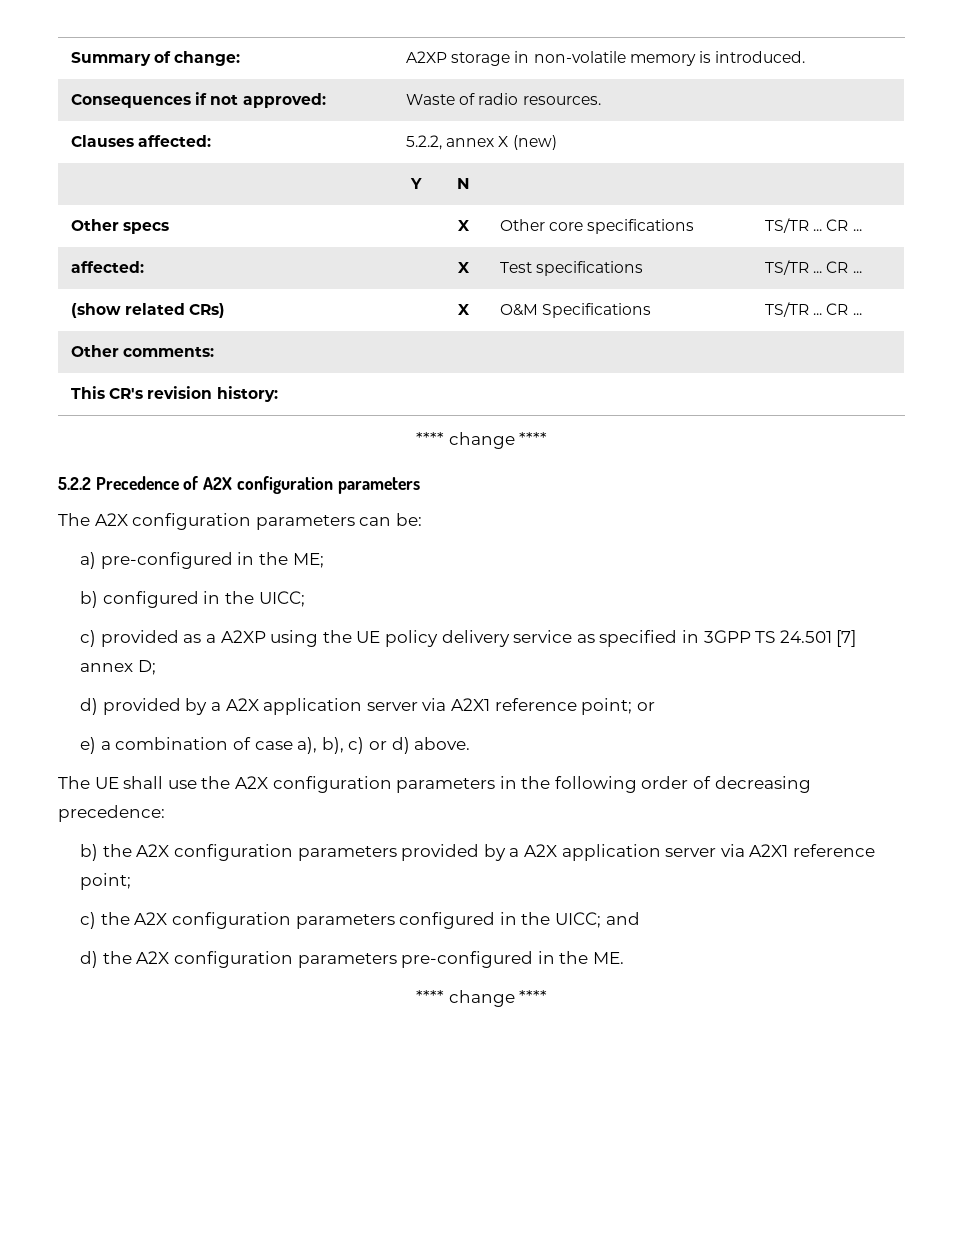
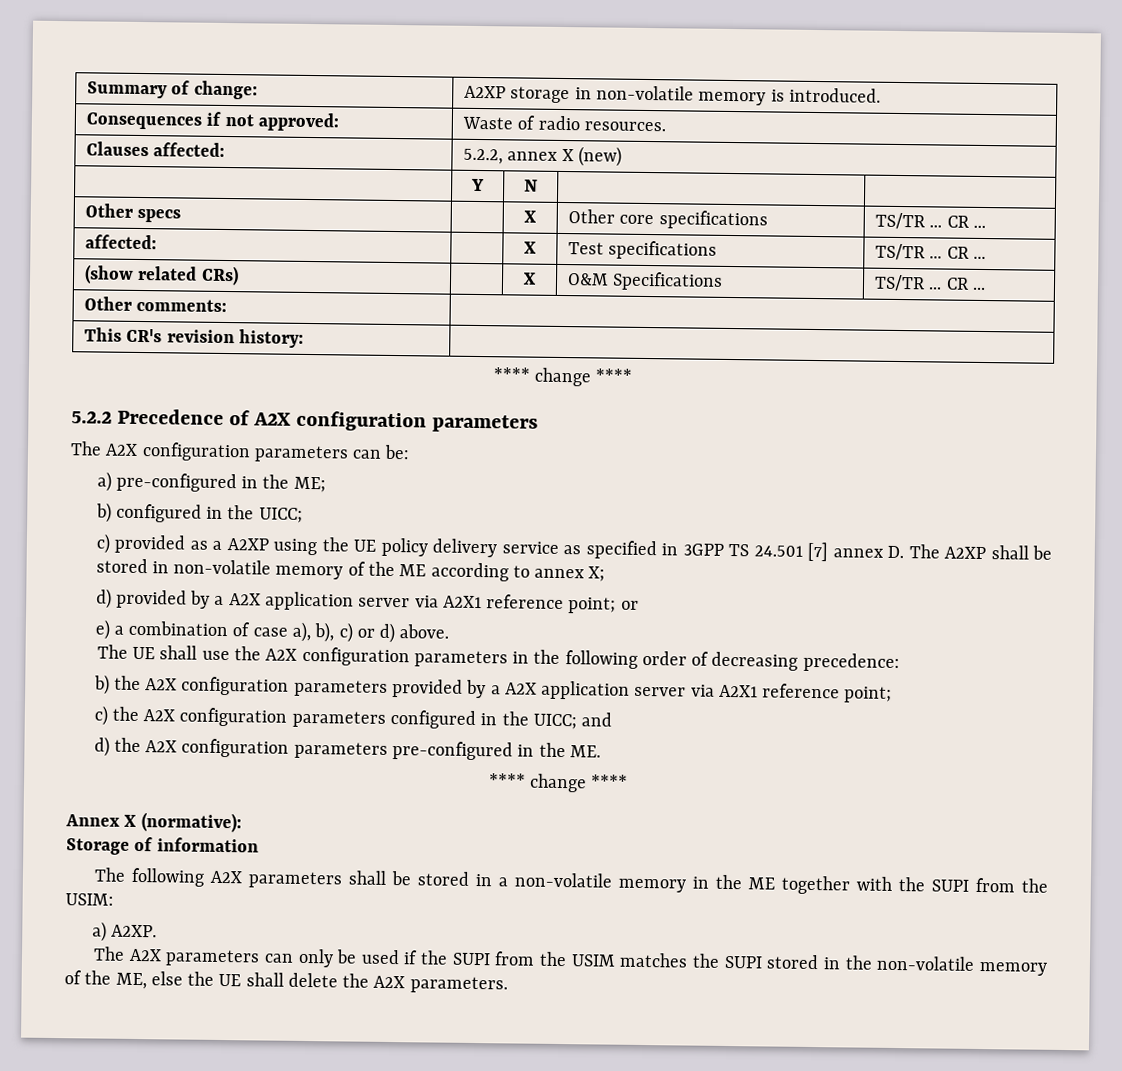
[137,660,156,675] D; -> [887,544,1053,560] [95,558,606,582] D. The A2XP shall be stored in non-volatile memory of the ME according to annex X;
(548, 996) none -> [65,812,242,833] [66,836,259,855] [93,867,1048,895] [65,893,114,906] [91,921,157,942] [92,946,1048,976] [64,970,508,994] // Annex X (normative): // Storage of information // The following A2X parameters shall be stored in a non-volatile memory in the ME together with the SUPI from the USIM: // a) A2XP. // The A2X parameters can only be used if the SUPI from the USIM matches the SUPI stored in the non-volatile memory of the ME, else the UE shall delete the A2X parameters.

